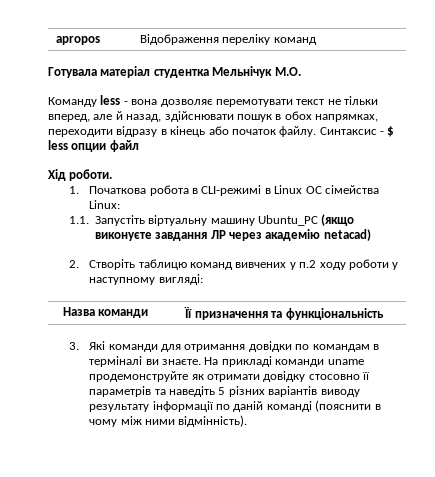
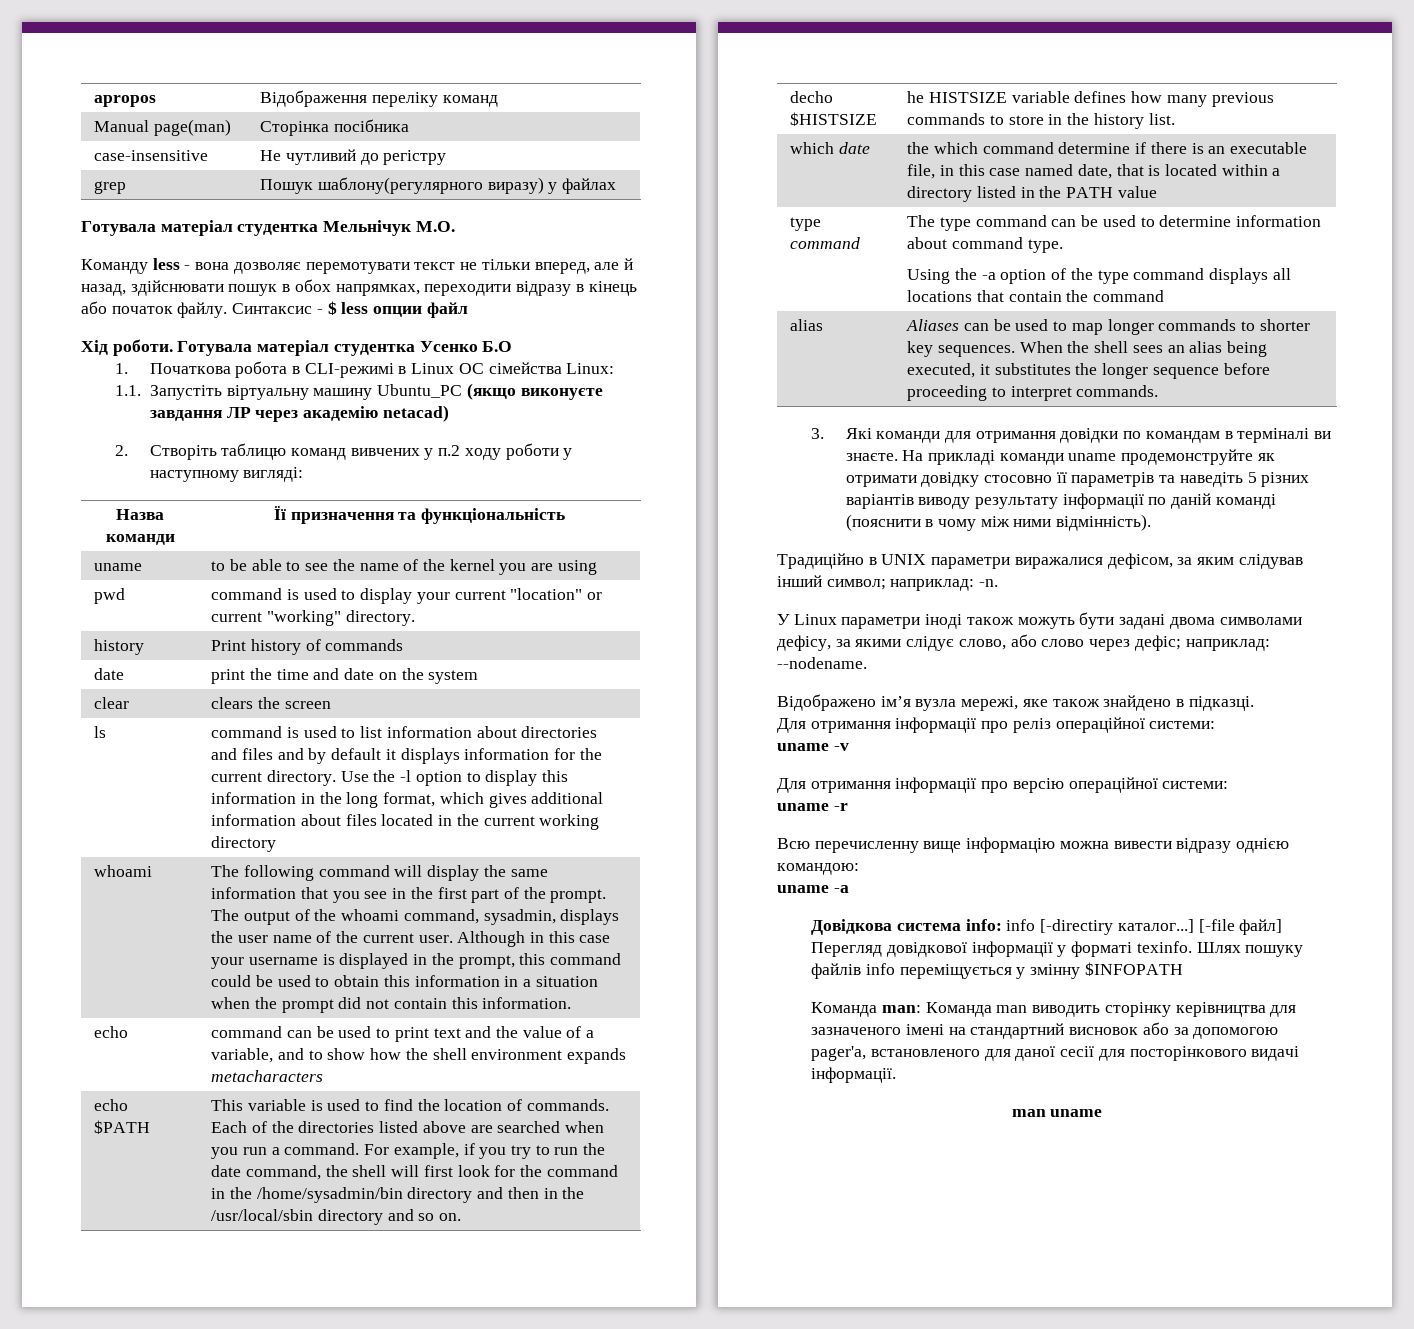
(317, 41) none -> [94,119,231,136] [260,119,409,136] [94,150,209,161] [260,149,447,165] [94,181,127,194] [260,177,617,194] // Manual page(man) | Сторінка посібника // case-insensitive | Не чутливий до регістру // grep | Пошук шаблону(регулярного виразу) у файлах
(113, 175) none -> [177,340,513,356] Готувала матеріал студентка Усенко Б.О
(384, 314) none -> [94,563,143,571] [211,559,597,575] [94,588,126,604] [211,588,603,604] [211,610,415,626] [94,639,145,655] [211,639,404,655] [94,668,125,680] [211,668,479,684] [94,697,130,709] [211,697,331,709] [94,726,107,738] [211,726,598,738] [211,748,602,764] [211,770,569,786] [211,792,604,808] [211,814,600,830] [211,836,277,852] [94,865,153,877] [211,865,548,881] [211,887,607,903] [211,909,620,925] [211,931,611,947] [211,953,622,969] [211,975,598,987] [211,997,572,1013] [94,1026,129,1038] [211,1026,595,1042] [211,1048,627,1064] [211,1070,324,1082] [94,1099,129,1111] [94,1120,151,1134] [211,1099,609,1111] [211,1121,605,1133] [211,1143,606,1159] [211,1165,618,1180] [211,1187,585,1203] [211,1209,462,1225] [790,91,834,103] [790,112,878,126] [907,91,1274,107] [907,113,1175,129] [790,142,870,154] [907,142,1308,154] [907,164,1281,179] [907,186,1157,202] [790,217,822,231] [790,237,861,249] [907,215,1322,231] [907,237,1063,253] [907,268,1291,284] [907,290,1165,302] [790,319,824,331] [906,319,1310,335] [907,341,1268,357] [907,363,1270,379] [907,385,1159,401] // uname | to be able to see the name of the kernel you are using // pwd | command is used to display your current "location" or current "working" directory. // history | Print history of commands // date | print the time and date on the system // clear | clears the screen // ls | command is used to list information about directories and files and by default it displays information for the current directory. Use the -l option to display this information in the long format, which gives additional information about files located in the current working directory // whoami | The following command will display the same information that you see in the first part of the prompt. The output of the whoami command, sysadmin, displays the user name of the current user. Although in this case your username is displayed in the prompt, this command could be used to obtain this information in a situation when the prompt did not contain this information. // echo | command can be used to print text and the value of a variable, and to show how the shell environment expands metacharacters // echo $PATH | This variable is used to find the location of commands. Each of the directories listed above are searched when you run a command. For example, if you try to run the date command, the shell will first look for the command in the /home/sysadmin/bin directory and then in the /usr/local/sbin directory and so on. // decho $HISTSIZE | he HISTSIZE variable defines how many previous commands to store in the history list. // which date | the which command determine if there is an executable file, in this case named date, that is located within a directory listed in the PATH value // type command | The type command can be used to determine information about command type. // Using the -a option of the type command displays all locations that contain the command // alias | Aliases can be used to map longer commands to shorter key sequences. When the shell sees an alias being executed, it substitutes the longer sequence before proceeding to interpret commands.
(248, 421) none -> [777,553,1303,569] [777,575,999,591] [777,612,1302,629] [777,634,1270,651] [777,657,867,669] [777,694,1254,711] [777,717,1216,733] [777,743,849,751] [777,777,1229,793] [777,803,848,811] [777,837,1290,853] [777,863,859,875] [777,885,849,893] [811,919,1283,935] [811,941,1304,957] [811,962,1183,979] [811,1002,1297,1017] [811,1022,1279,1039] [811,1046,1300,1061] [811,1067,897,1083] [1011,1109,1103,1117] // Традиційно в UNIX параметри виражалися дефісом, за яким слідував інший символ; наприклад: -n. // У Linux параметри іноді також можуть бути задані двома символами дефісу, за якими слідує слово, або слово через дефіс; наприклад: --nodename. // Відображено ім’я вузла мережі, яке також знайдено в підказці. // Для отримання інформації про реліз операційної системи: // uname -v // Для отримання інформації про версію операційної системи: // uname -r // Всю перечисленну вище інформацію можна вивести відразу однією командою: // uname -a // Довідкова система info: info [-directiry каталог...] [-file файл] Перегляд довідкової інформації у форматі texinfo. Шлях пошуку файлів info переміщується у змінну $INFOPATH // Команда man: Команда man виводить сторінку керівництва для зазначеного імені на стандартний висновок або за допомогою pager'а, встановленого для даної сесії для посторінкового видачі інформації. // man uname

